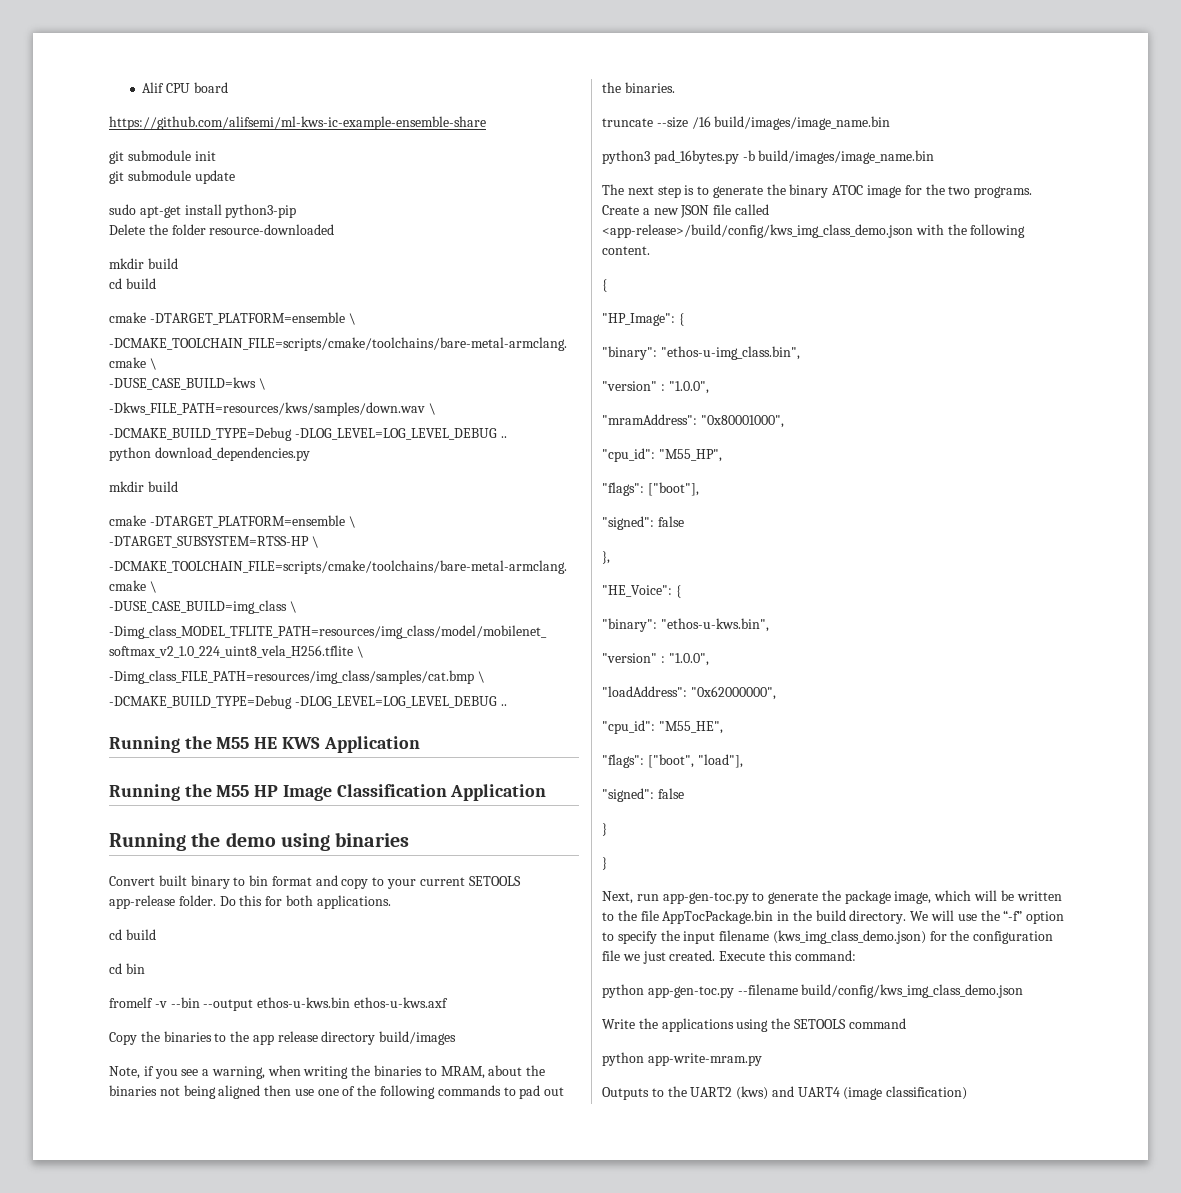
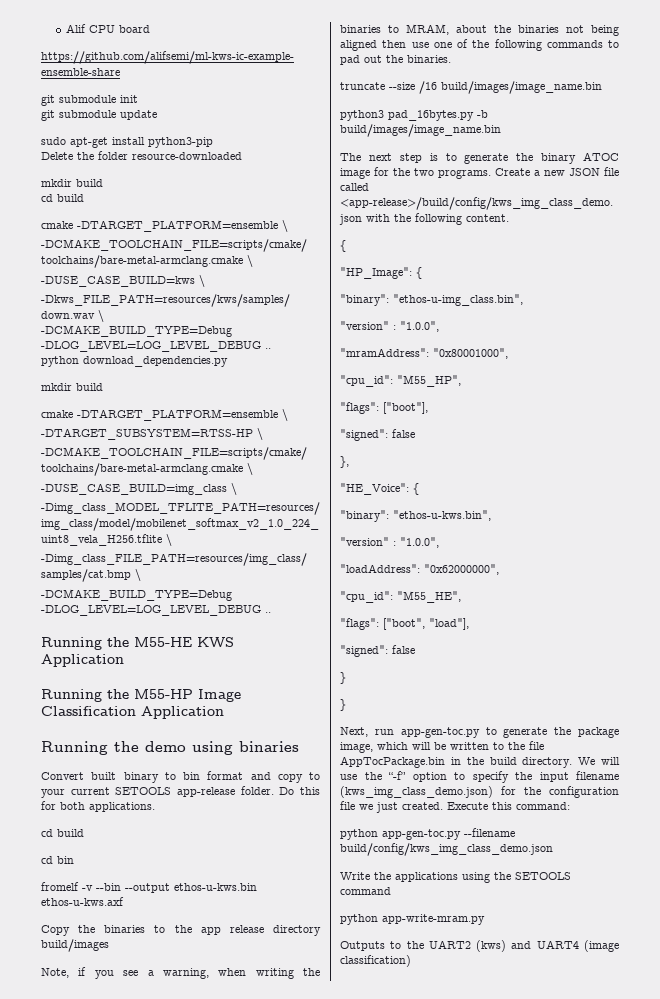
[216,737,278,749] M55 HE -> [134,637,192,647] M55-HE
[216,785,279,797] M55 HP -> [134,689,193,699] M55-HP

